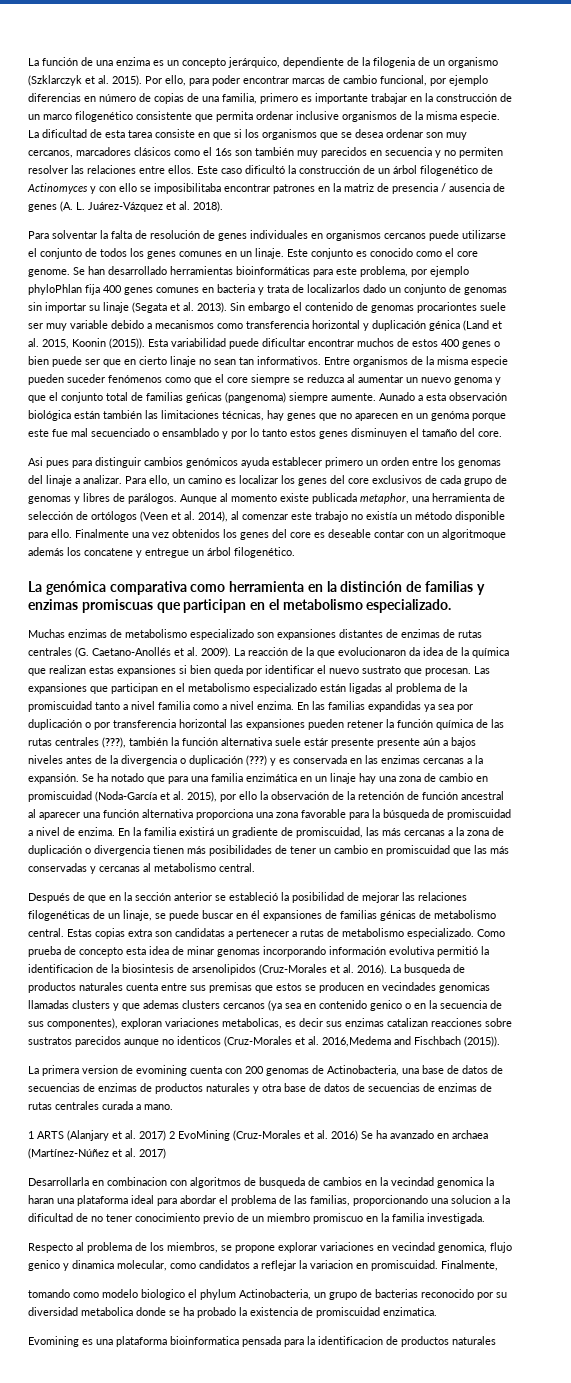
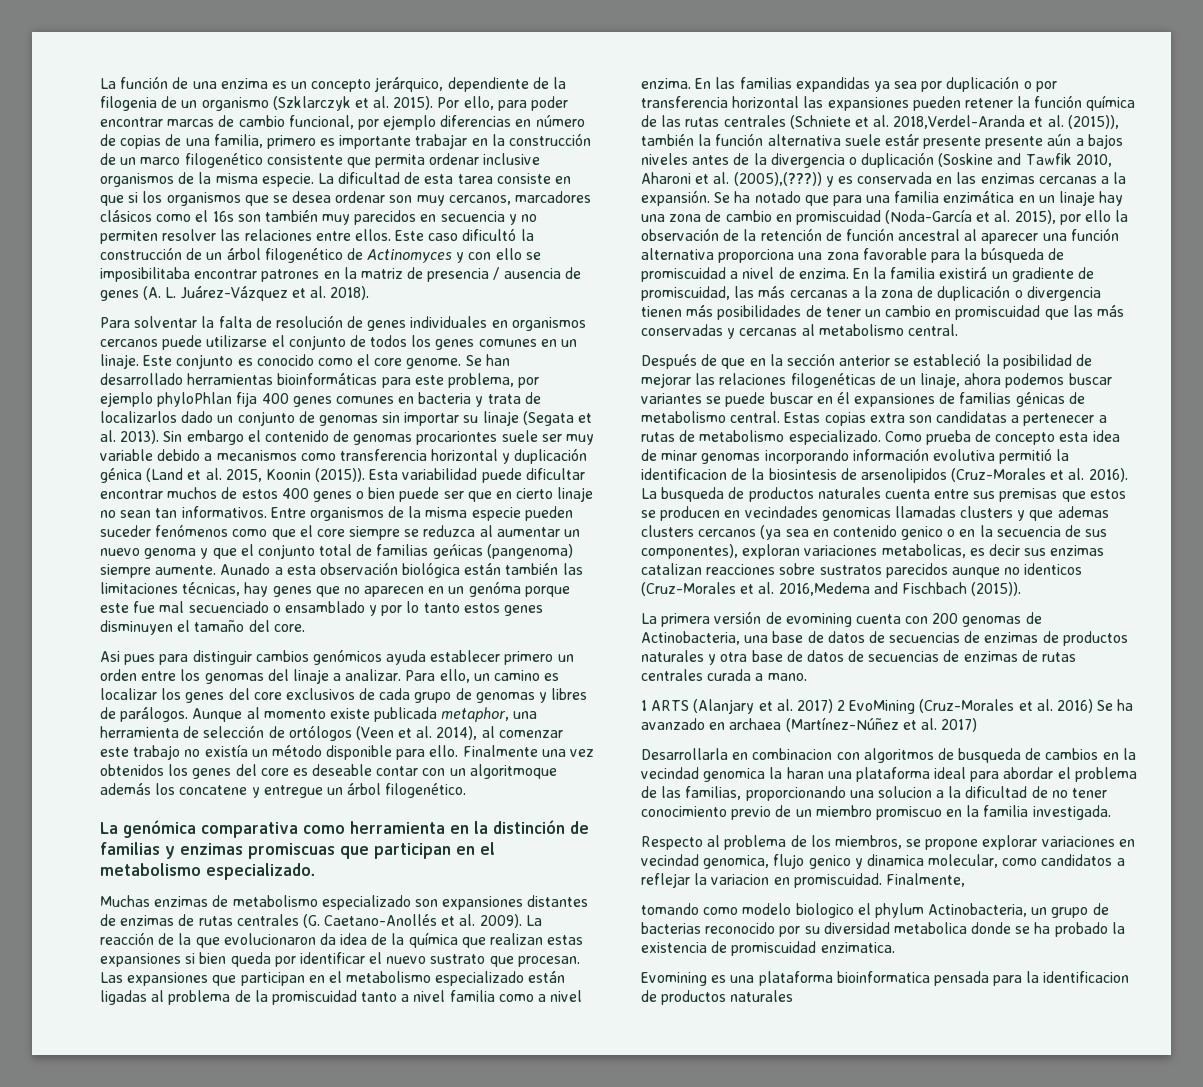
[102,737,126,748] (???), -> [789,115,1119,129] (Schniete et al. 2018,Verdel-Aranda et al. (2015)),
[246,755,267,766] (???) -> [938,153,1112,167] [641,172,822,186] (Soskine and Tawfik 2010, Aharoni et al. (2005),(???))
(152, 915) none -> [964,373,1112,388] [641,393,702,404] ahora podemos buscar variantes
[82,1065,118,1074] version -> [714,611,762,624] versión

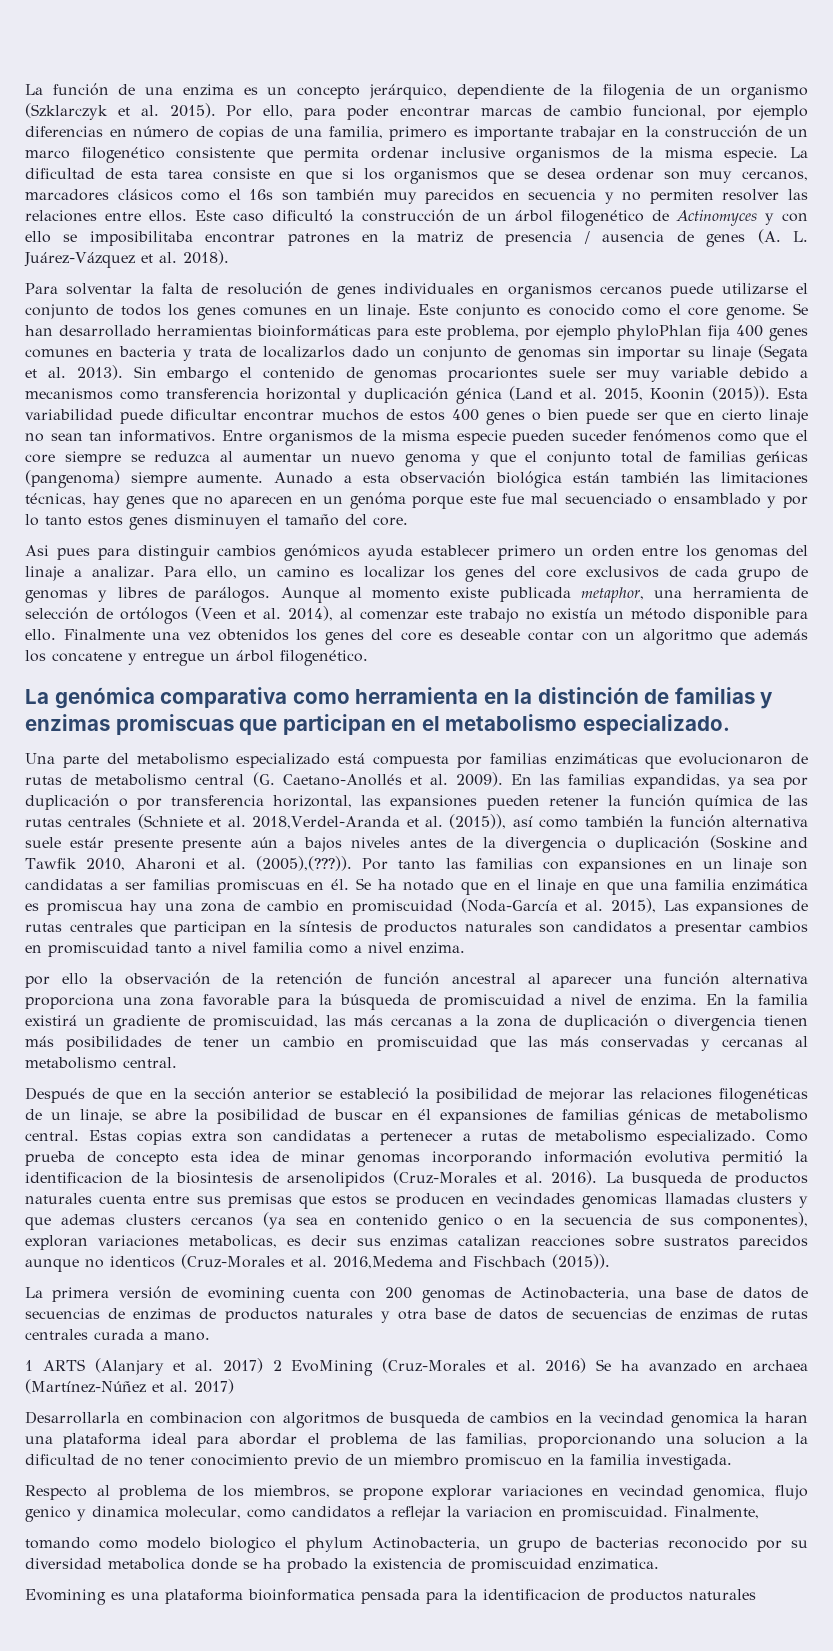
[469,764,557,779] algoritmoque -> [642,629,747,645] algoritmo que
[100,895,589,910] [100,914,299,926] Muchas enzimas de metabolismo especializado son expansiones distantes de enzimas de rutas centrales -> [25,753,809,769] [25,774,245,786] Una parte del metabolismo especializado está compuesta por familias enzimáticas que evolucionaron de rutas de metabolismo central
[525,915,542,926] [100,932,584,948] [100,952,580,967] [100,971,566,986] [100,990,583,1005] [641,78,691,89] La reacción de la que evolucionaron da idea de la química que realizan estas expansiones si bien queda por identificar el nuevo sustrato que procesan. Las expansiones que participan en el metabolismo especializado están ligadas al problema de la promiscuidad tanto a nivel familia como a nivel enzima. -> (504, 779) none
[795,77,870,92] expandidas -> [633,774,720,789] expandidas,
[732,96,800,108] horizontal -> [273,795,353,808] horizontal,
(1119, 122) none -> [512,816,579,828] así como
[733,172,1127,187] [641,190,1096,206] (2005),(???)) y es conservada en las enzimas cercanas a la expansión. Se ha notado que para una familia enzimática en un linaje -> [256,856,809,873] [25,878,808,895] [25,900,123,915] (2005),(???)). Por tanto las familias con expansiones en un linaje son candidatas a ser familias promiscuas en él. Se ha notado que en el linaje en que una familia enzimática es promiscua
(1056, 217) none -> [663,900,809,915] [25,921,808,937] [25,942,465,957] Las expansiones de rutas centrales que participan en la síntesis de productos naturales son candidatos a presentar cambios en promiscuidad tanto a nivel familia como a nivel enzima. //
[964,373,1112,388] [641,392,766,407] ahora podemos buscar variantes se puede -> [132,1109,326,1124] se abre la posibilidad de

